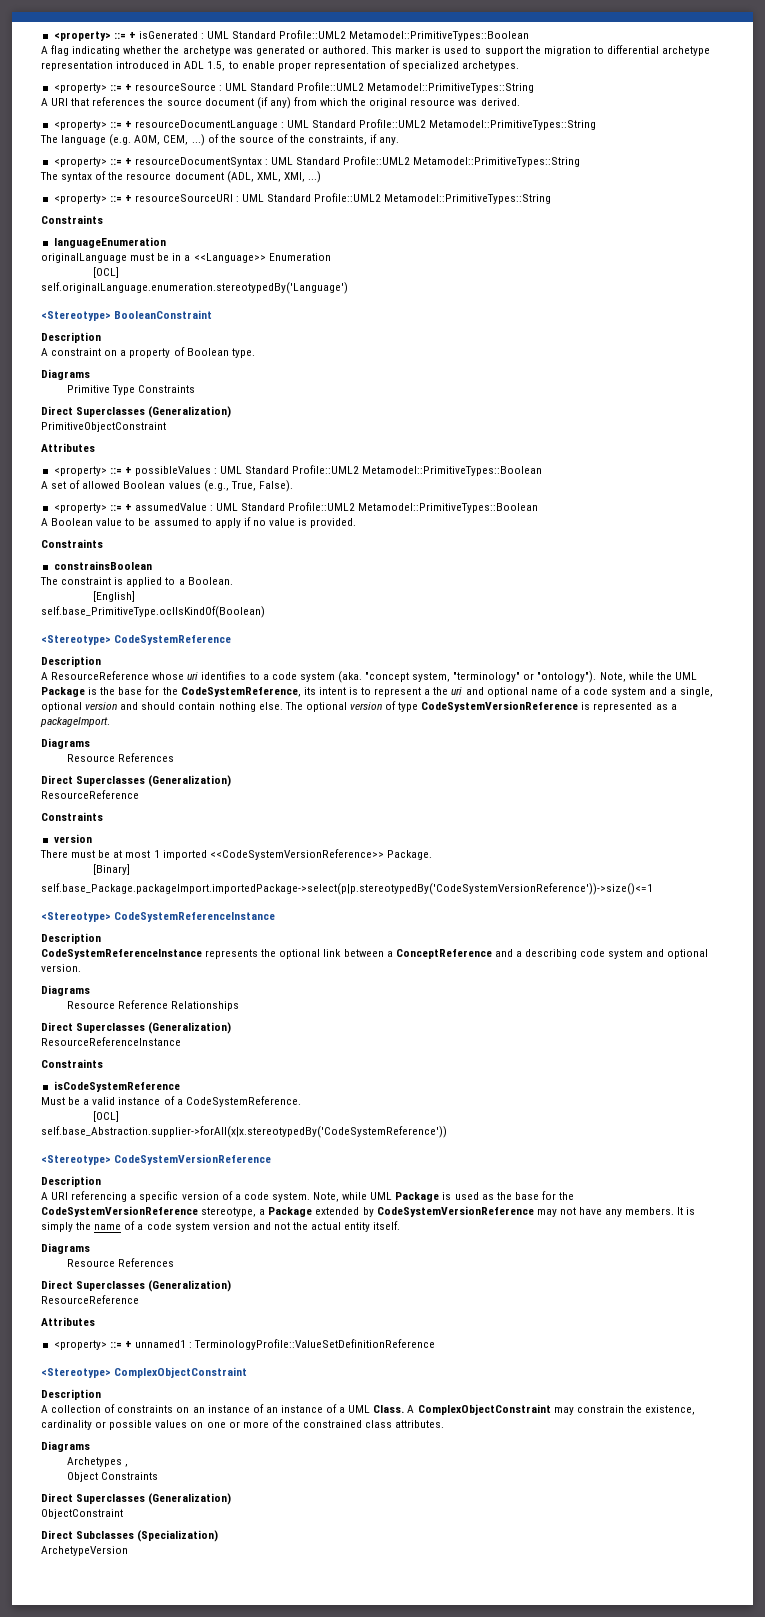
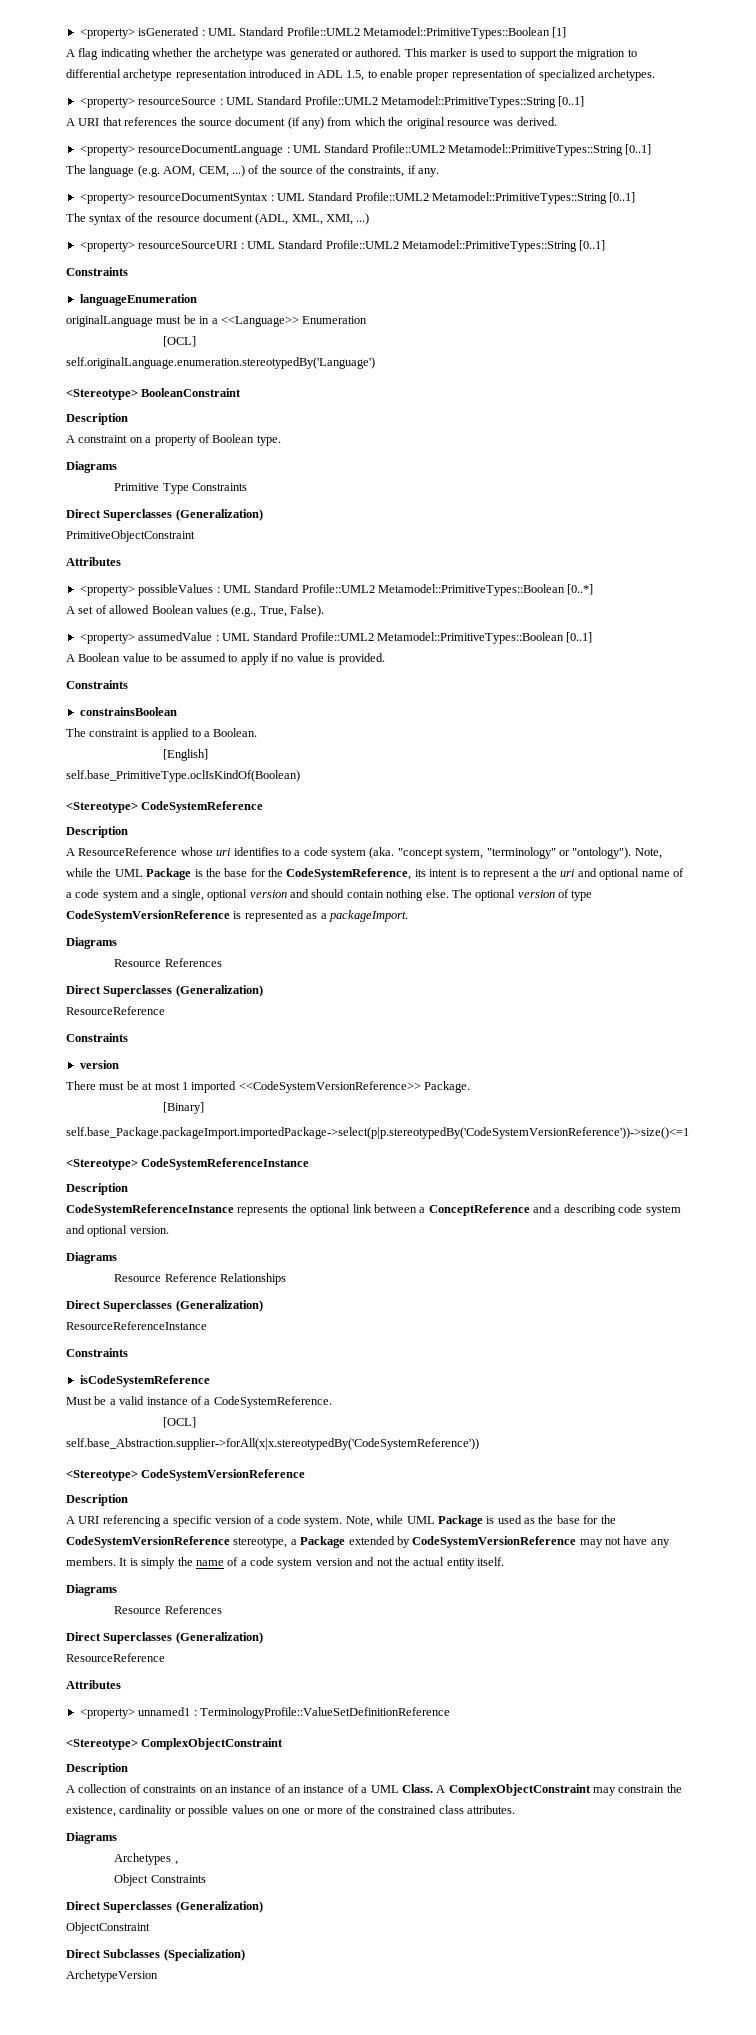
[53,31,136,41] <property> ::= + -> [79,28,135,39] <property>
(530, 36) none -> [552,27,567,38] [1]
[109,84,132,91] ::= + -> (135, 102) none
(535, 88) none -> [558,96,585,107] [0..1]
[109,121,132,128] ::= + -> (135, 150) none
(597, 125) none -> [625,144,652,155] [0..1]
[109,158,132,165] ::= + -> (135, 198) none
(581, 162) none -> [609,192,636,203] [0..1]
[109,195,132,202] ::= + -> (135, 246) none
(552, 199) none -> [579,240,606,251] [0..1]
[109,467,132,474] ::= + -> (135, 590) none
(543, 471) none -> [567,584,594,595] [0..*]
[109,504,132,511] ::= + -> (135, 638) none
(539, 508) none -> [566,632,593,643] [0..1]
[109,1341,132,1348] ::= + -> (135, 1713) none

